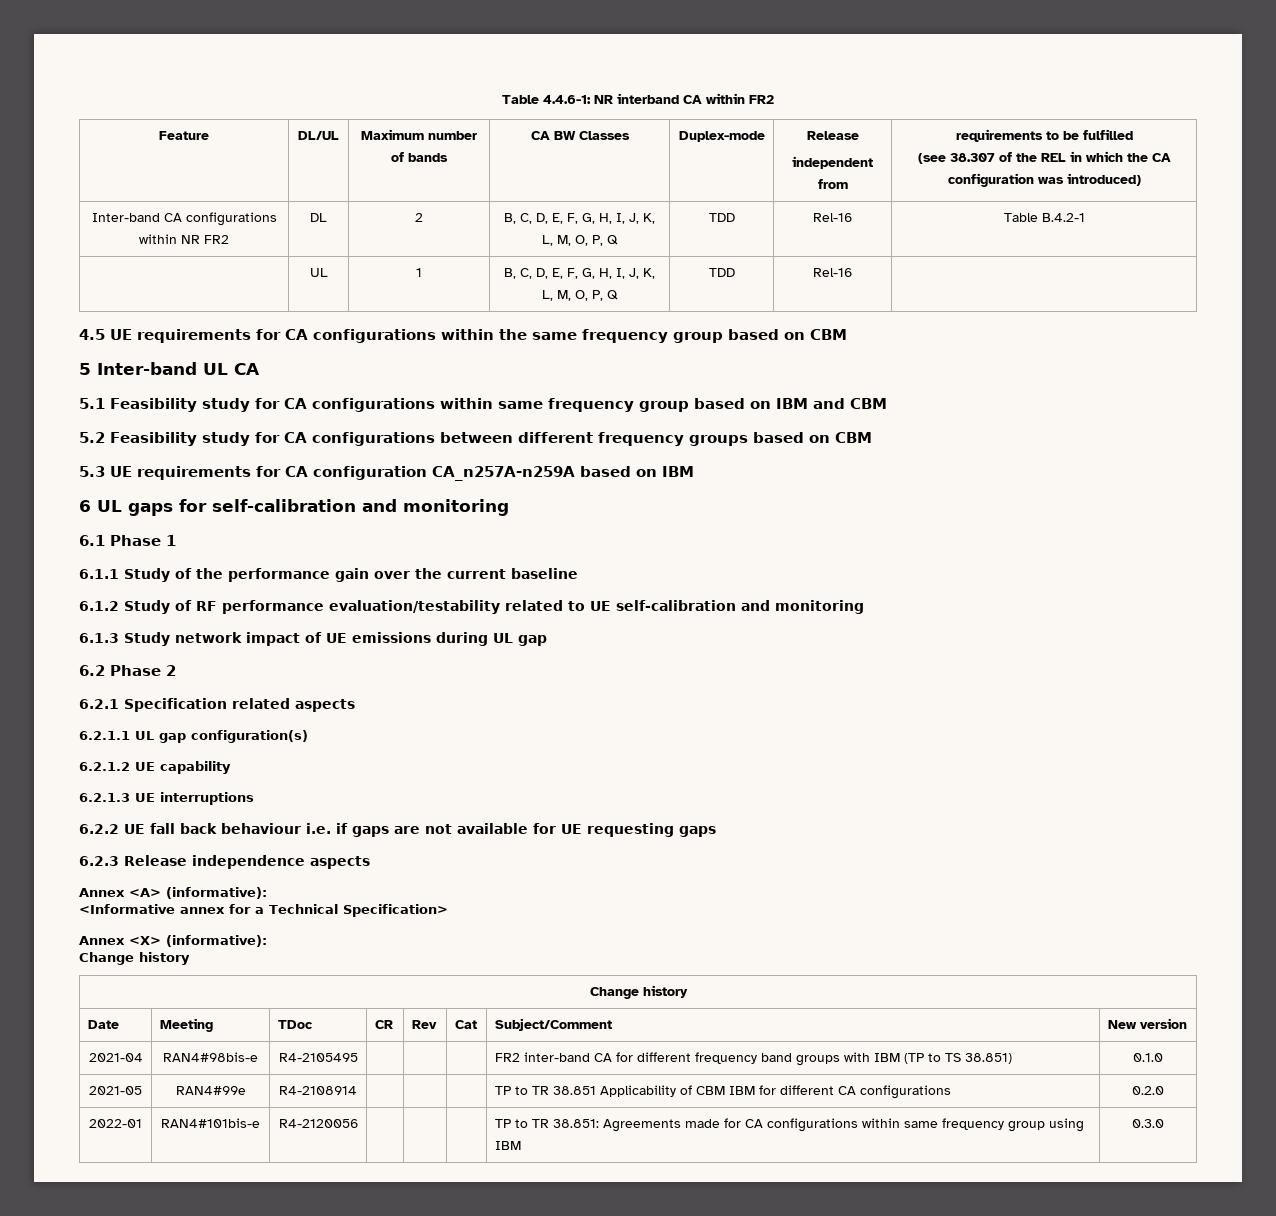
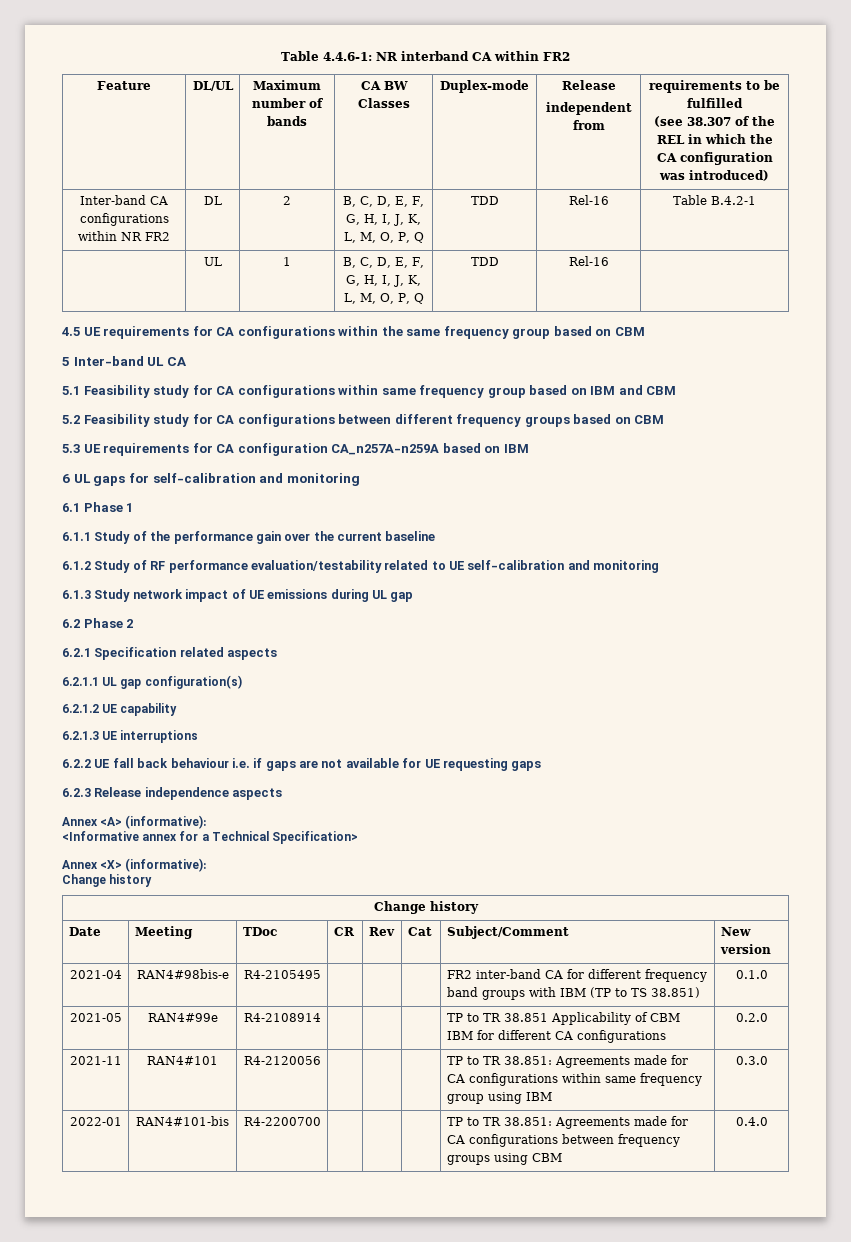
[89,1119,142,1128] [161,1118,260,1128] 2022-01 | RAN4#101bis-e -> [69,1056,122,1065] [147,1056,218,1065] 2021-11 | RAN4#101
(1164, 1123) none -> [69,1117,122,1126] [136,1116,229,1126] [243,1117,321,1126] [446,1116,688,1129] [446,1134,680,1147] [446,1153,562,1165] [735,1117,768,1126] // 2022-01 | RAN4#101-bis | R4-2200700 | | | | TP to TR 38.851: Agreements made for CA configurations between frequency groups using CBM | 0.4.0

